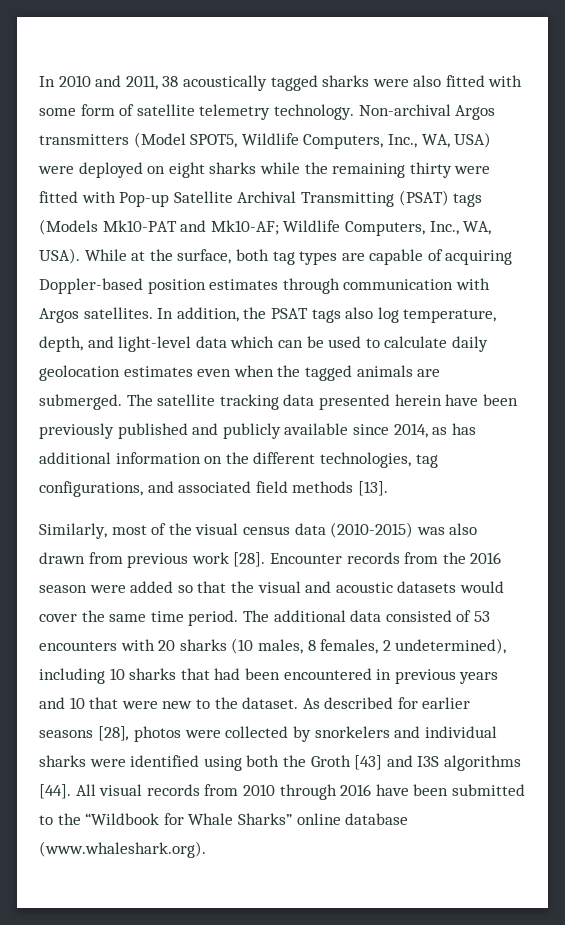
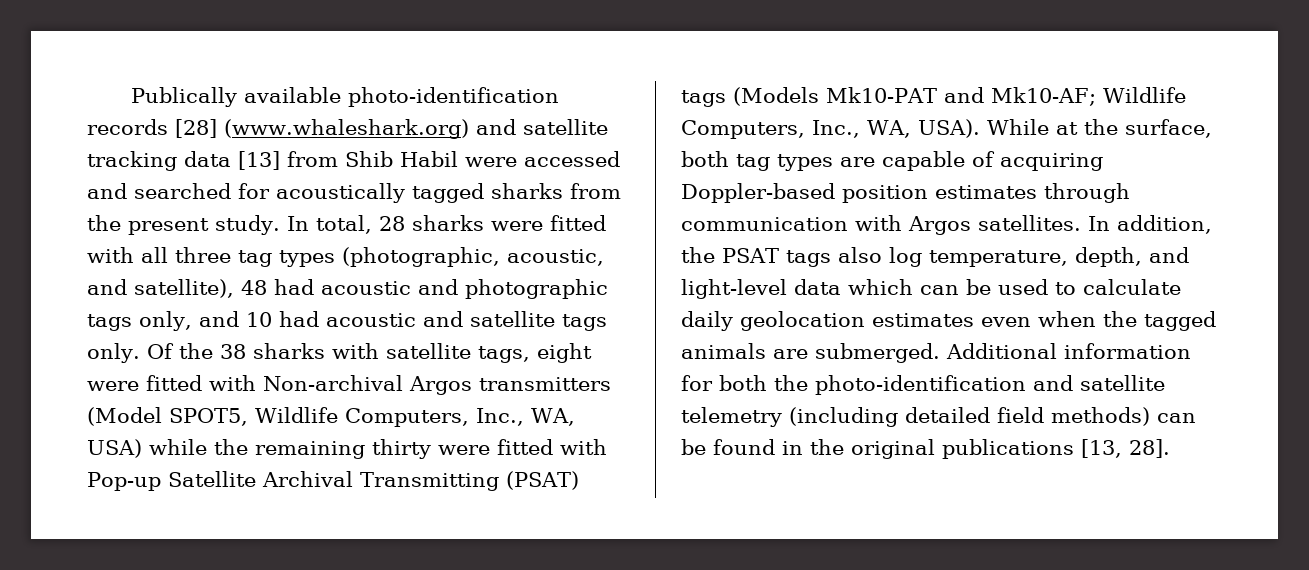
[39,75,523,91] [39,104,354,120] In 2010 and 2011, 38 acoustically tagged sharks were also fitted with some form of satellite telemetry technology. -> [130,87,559,107] [87,119,608,139] [87,151,620,171] [87,183,621,203] [87,215,606,235] [87,247,604,267] [87,279,608,299] [87,311,607,331] [87,343,592,363] [87,375,256,391] Publically available photo-identification records [28] (www.whaleshark.org) and satellite tracking data [13] from Shib Habil were accessed and searched for acoustically tagged sharks from the present study. In total, 28 sharks were fitted with all three tag types (photographic, acoustic, and satellite), 48 had acoustic and photographic tags only, and 10 had acoustic and satellite tags only. Of the 38 sharks with satellite tags, eight were fitted with
[38,162,257,178] were deployed on eight sharks -> (142, 448) none
[126,394,518,410] [39,423,476,439] [39,452,438,468] [39,481,388,497] [39,522,478,539] [39,552,502,568] [39,581,504,593] [39,610,490,626] [39,638,507,654] [39,668,499,684] [39,697,471,709] [39,726,497,742] [39,755,521,771] [39,784,525,800] [39,813,409,825] [39,841,206,858] The satellite tracking data presented herein have been previously published and publicly available since 2014, as has additional information on the different technologies, tag configurations, and associated field methods [13]. // Similarly, most of the visual census data (2010-2015) was also drawn from previous work [28]. Encounter records from the 2016 season were added so that the visual and acoustic datasets would cover the same time period. The additional data consisted of 53 encounters with 20 sharks (10 males, 8 females, 2 undetermined), including 10 sharks that had been encountered in previous years and 10 that were new to the dataset. As described for earlier seasons [28], photos were collected by snorkelers and individual sharks were identified using both the Groth [43] and I3S algorithms [44]. All visual records from 2010 through 2016 have been submitted to the “Wildbook for Whale Sharks” online database (www.whaleshark.org). -> [946,343,1191,359] [681,375,1165,395] [681,407,1196,427] [681,439,1170,459] Additional information for both the photo-identification and satellite telemetry (including detailed field methods) can be found in the original publications [13, 28].

